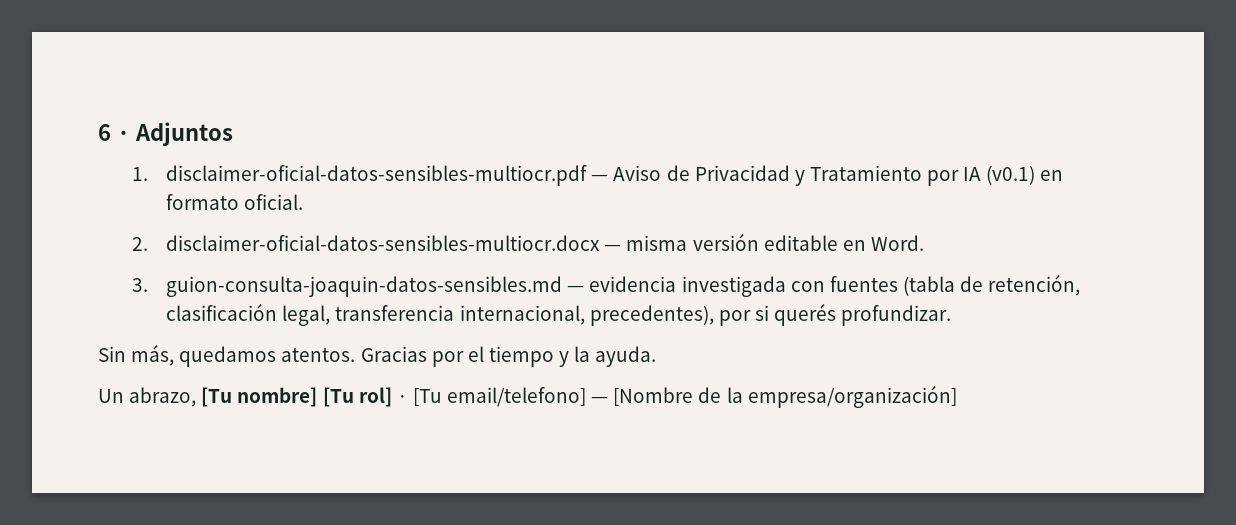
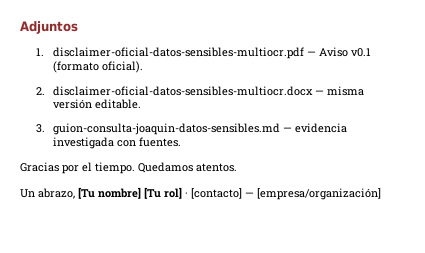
[98,124,130,141] 6 · -> (20, 27) none
[666,165,1064,186] [166,194,304,210] de Privacidad y Tratamiento por IA (v0.1) en formato oficial. -> [350,48,371,57] [52,61,143,73] v0.1 (formato oficial).
[763,235,924,251] editable en Word. -> [94,99,141,109] editable.
[829,275,1081,296] [166,304,952,326] [98,345,657,367] fuentes (tabla de retención, clasificación legal, transferencia internacional, precedentes), por si querés profundizar. // Sin más, quedamos atentos. Gracias por el tiempo y la ayuda. -> [138,137,181,147] [20,162,237,174] fuentes. // Gracias por el tiempo. Quedamos atentos.
[412,386,957,408] [Tu email/telefono] — [Nombre de la empresa/organización] -> [191,188,381,200] [contacto] — [empresa/organización]

